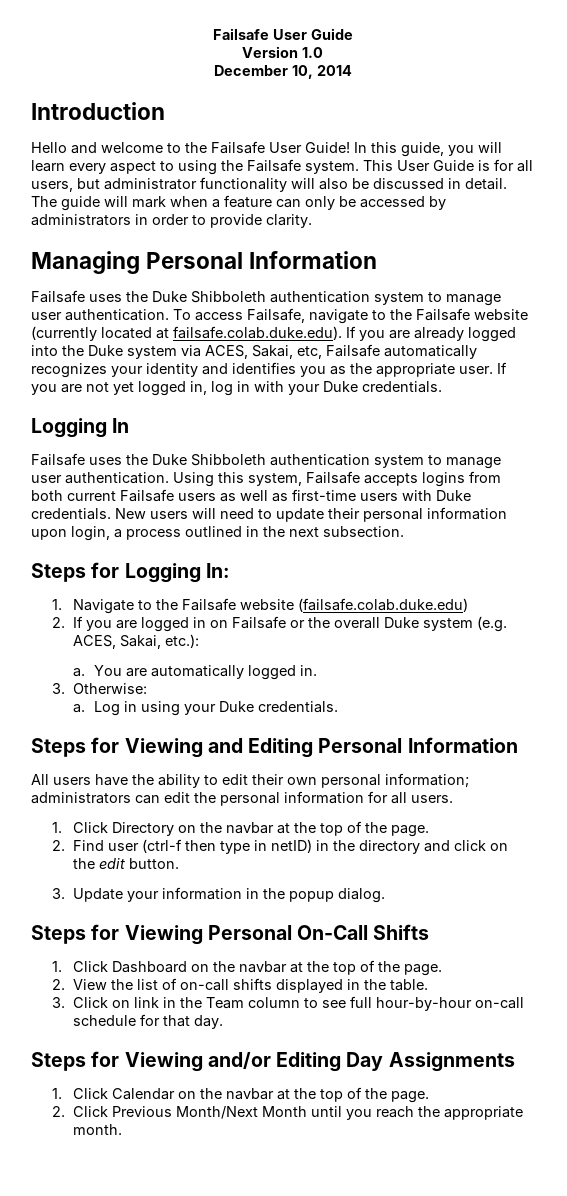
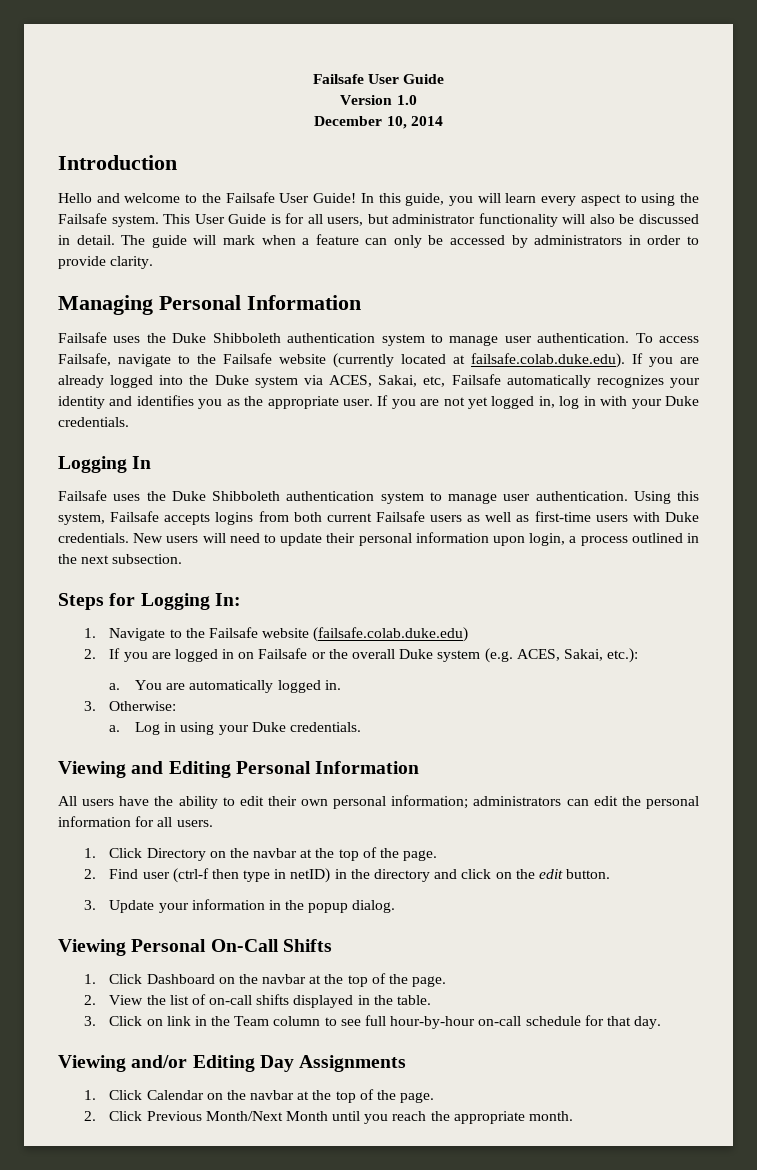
[31,737,120,757] Steps for -> (361, 727) none
[31,924,120,944] Steps for -> (396, 906) none
[31,1051,120,1071] Steps for -> (662, 1022) none

